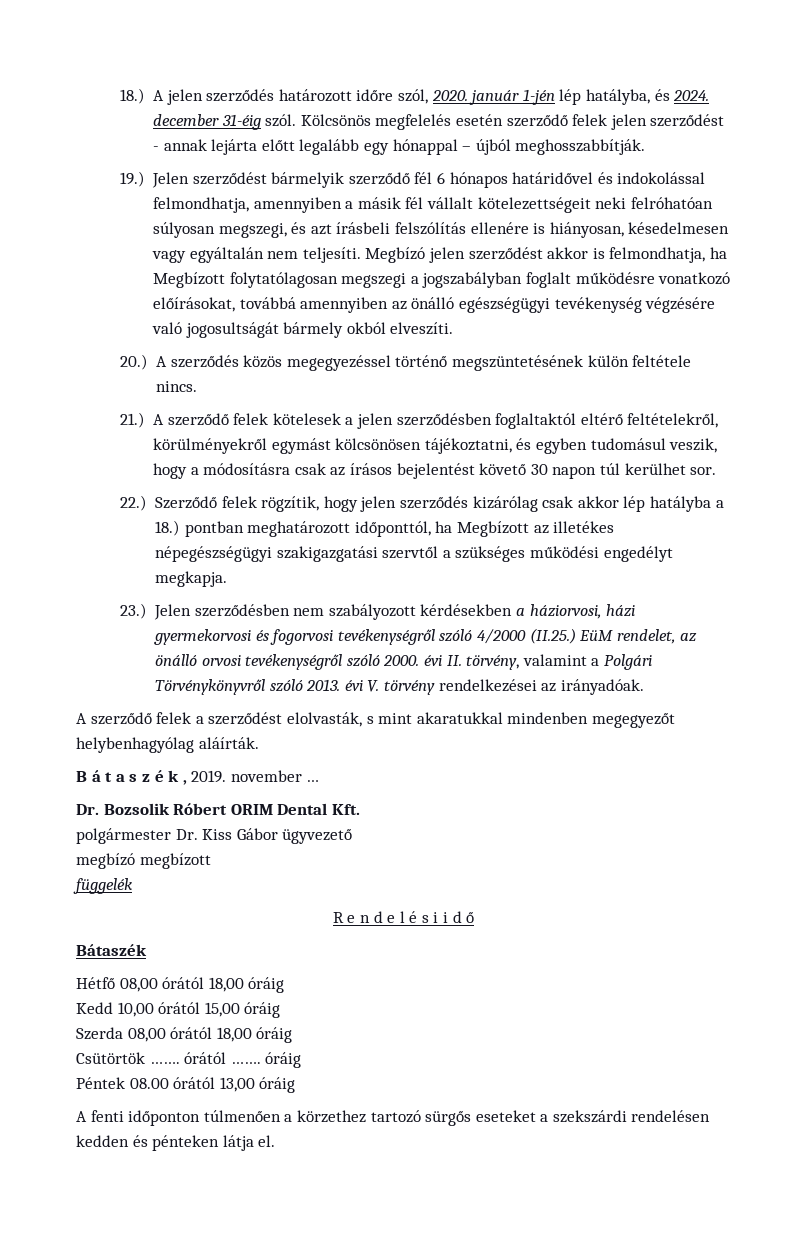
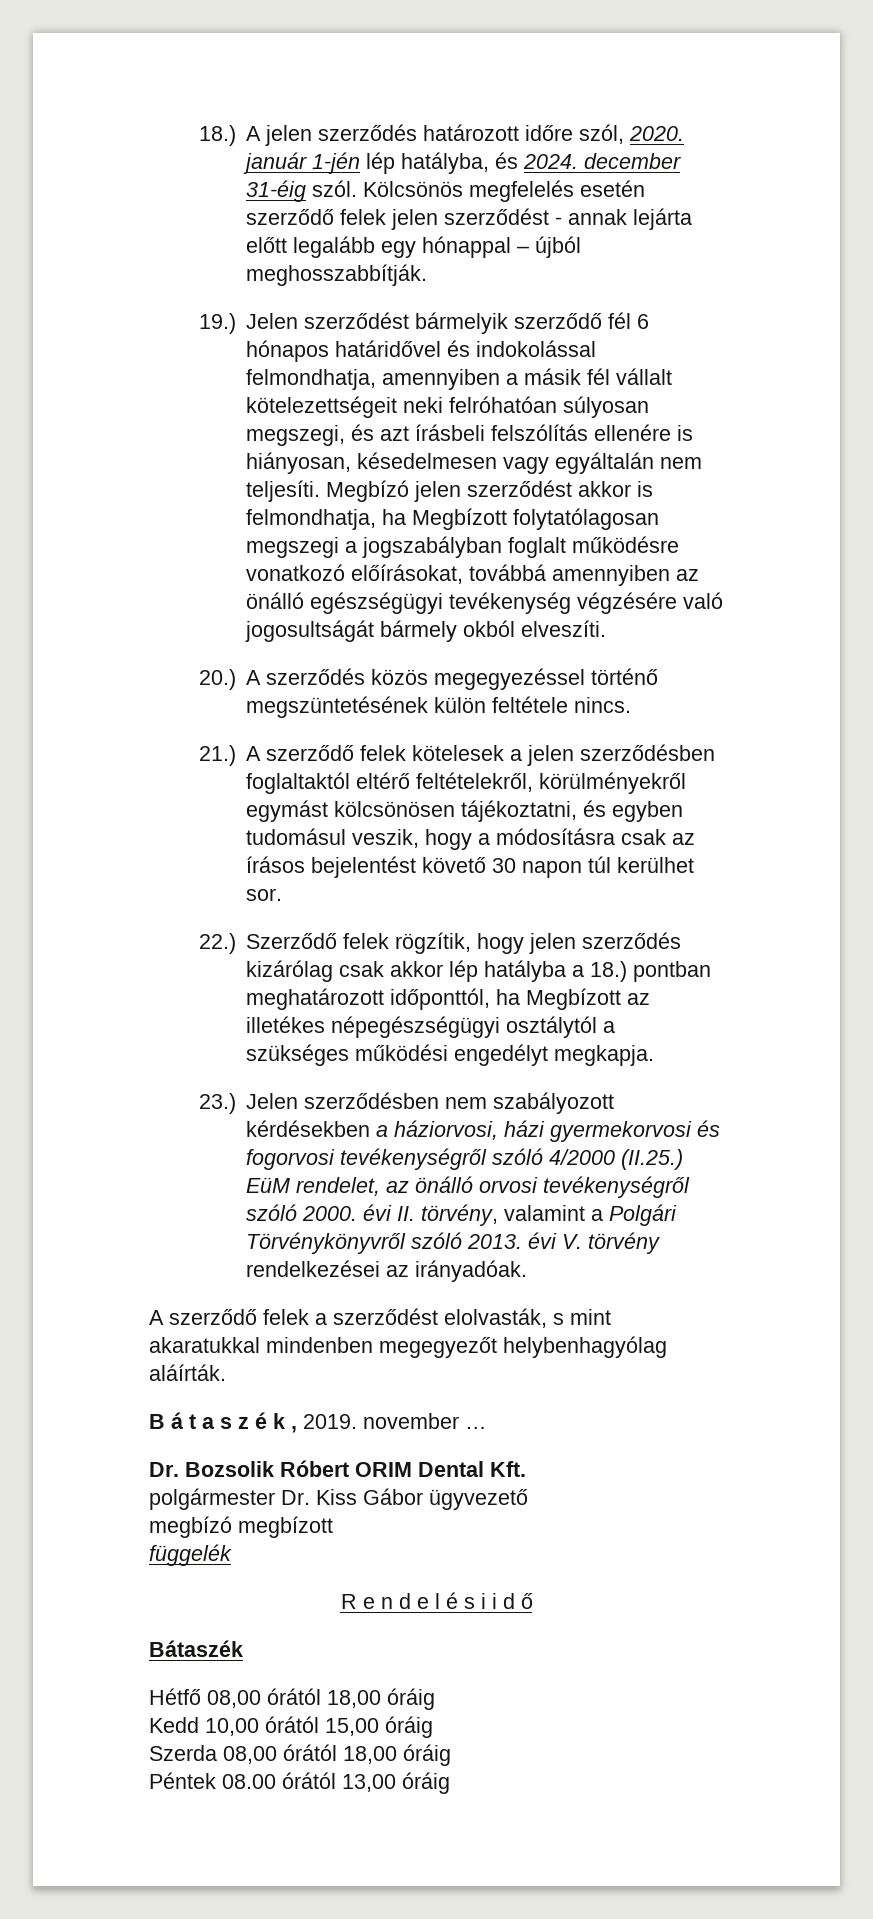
[276,546,439,562] szakigazgatási szervtől -> [506,1016,598,1038] osztálytól
[76,1052,302,1068] // Csütörtök ……. órától ……. óráig -> (451, 1755) none
[76,1110,711,1126] [76,1135,276,1151] // A fenti időponton túlmenően a körzethez tartozó sürgős eseteket a szekszárdi rendelésen kedden és pénteken látja el. -> (450, 1783) none

